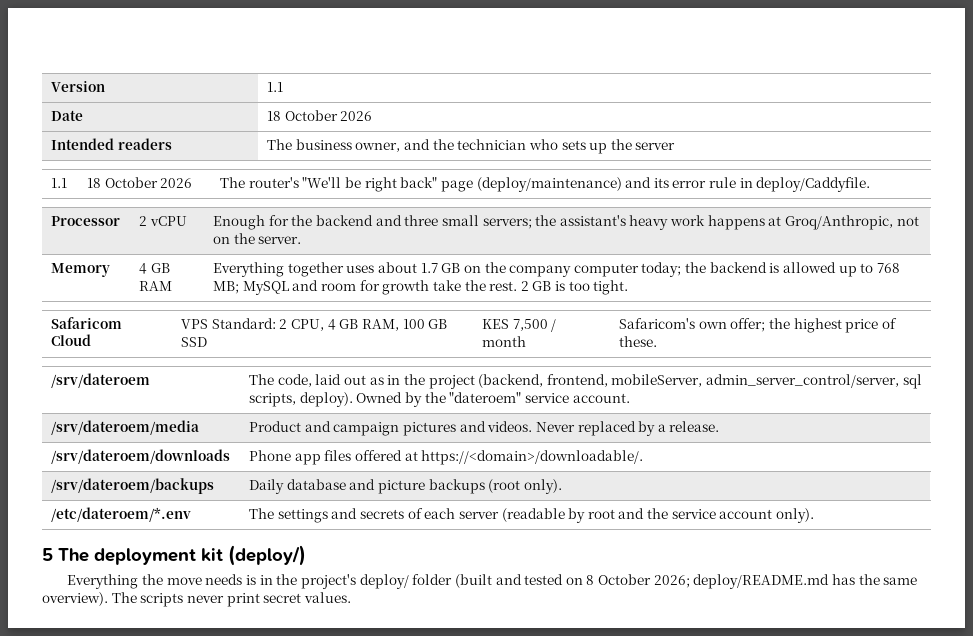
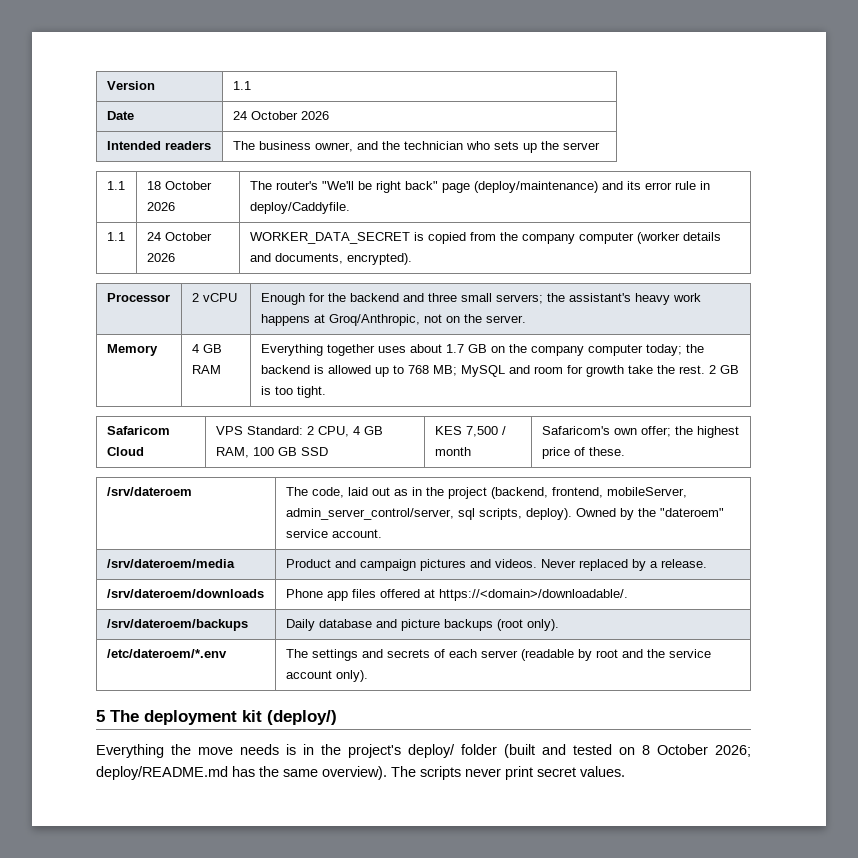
[267,111,282,121] 18 -> [232,111,247,120] 24
(871, 184) none -> [106,232,125,241] [146,232,212,241] [146,253,175,262] [249,232,721,244] [249,253,412,265] // 1.1 | 24 October 2026 | WORKER_DATA_SECRET is copied from the company computer (worker details and documents, encrypted).

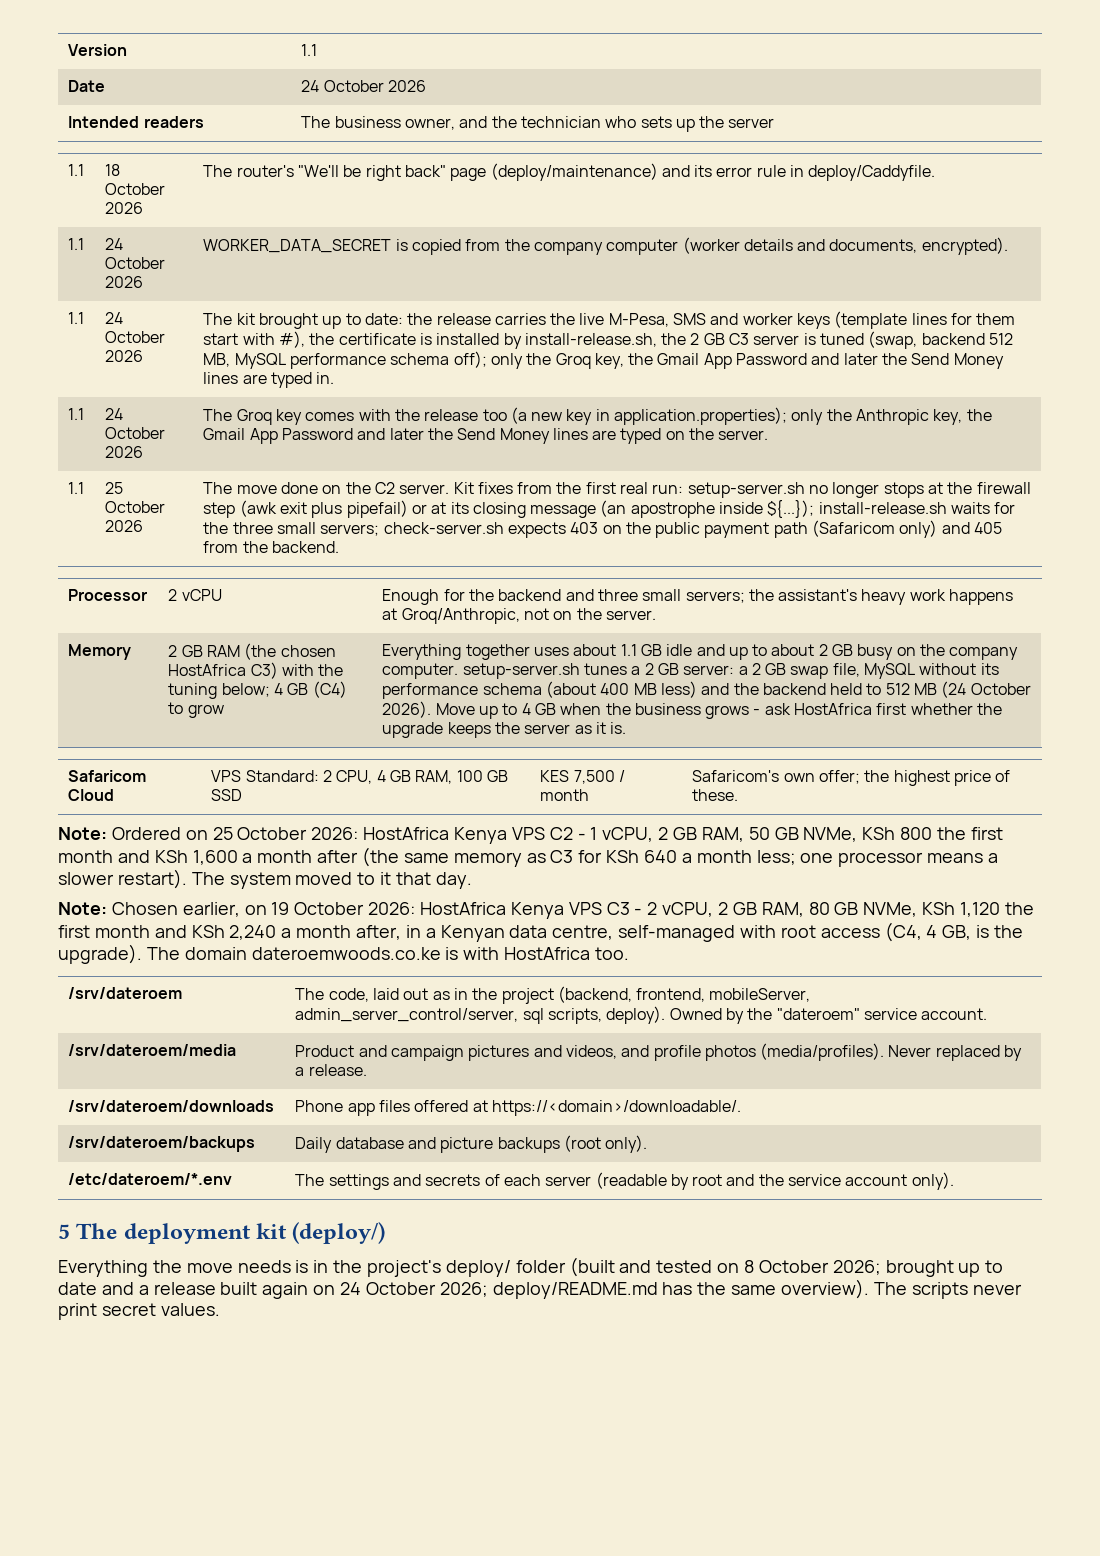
(412, 259) none -> [68,312,85,324] [105,312,124,324] [105,331,166,343] [105,350,144,362] [203,311,1016,329] [203,331,1014,349] [203,351,1004,369] [203,372,335,388] [68,408,85,420] [105,408,124,420] [105,427,166,439] [105,446,144,458] [203,407,992,425] [203,428,769,444] [68,482,85,494] [105,482,124,494] [105,501,166,513] [105,520,144,532] [203,482,1031,498] [203,500,1016,518] [203,520,1003,538] [203,541,339,553] // 1.1 | 24 October 2026 | The kit brought up to date: the release carries the live M-Pesa, SMS and worker keys (template lines for them start with #), the certificate is installed by install-release.sh, the 2 GB C3 server is tuned (swap, backend 512 MB, MySQL performance schema off); only the Groq key, the Gmail App Password and later the Send Money lines are typed in. // 1.1 | 24 October 2026 | The Groq key comes with the release too (a new key in application.properties); only the Anthropic key, the Gmail App Password and later the Send Money lines are typed on the server. // 1.1 | 25 October 2026 | The move done on the C2 server. Kit fixes from the first real run: setup-server.sh no longer stops at the firewall step (awk exit plus pipefail) or at its closing message (an apostrophe inside ${...}); install-release.sh waits for the three small servers; check-server.sh expects 403 on the public payment path (Safaricom only) and 405 from the backend.
[191,344,222,353] [191,365,221,374] [260,344,704,356] [260,365,739,377] [260,386,326,398] 4 GB RAM | Everything together uses about 1.7 GB on the company computer today; the backend is allowed up to 768 MB; MySQL and room for growth take the rest. 2 GB is too tight. -> [168,643,336,660] [168,662,344,679] [168,681,347,699] [168,702,224,718] [382,644,1019,660] [382,663,999,679] [382,681,1031,699] [382,701,1003,719] [382,722,627,738] 2 GB RAM (the chosen HostAfrica C3) with the tuning below; 4 GB (C4) to grow | Everything together uses about 1.1 GB idle and up to about 2 GB busy on the company computer. setup-server.sh tunes a 2 GB server: a 2 GB swap file, MySQL without its performance schema (about 400 MB less) and the backend held to 512 MB (24 October 2026). Move up to 4 GB when the business grows - ask HostAfrica first whether the upgrade keeps the server as it is.
(625, 451) none -> [58,827,1003,844] [58,847,999,867] [58,869,472,889] [58,902,1034,919] [58,922,1024,942] [58,944,630,964] // Note: Ordered on 25 October 2026: HostAfrica Kenya VPS C2 - 1 vCPU, 2 GB RAM, 50 GB NVMe, KSh 800 the first month and KSh 1,600 a month after (the same memory as C3 for KSh 640 a month less; one processor means a slower restart). The system moved to it that day. // Note: Chosen earlier, on 19 October 2026: HostAfrica Kenya VPS C3 - 2 vCPU, 2 GB RAM, 80 GB NVMe, KSh 1,120 the first month and KSh 2,240 a month after, in a Kenyan data centre, self-managed with root access (C4, 4 GB, is the upgrade). The domain dateroemwoods.co.ke is with HostAfrica too.
[494,559,537,568] videos. -> [565,1043,885,1061] videos, and profile photos (media/profiles).
(751, 751) none -> [885,1260,1004,1277] [58,1282,488,1299] brought up to date and a release built again on 24 October 2026;

